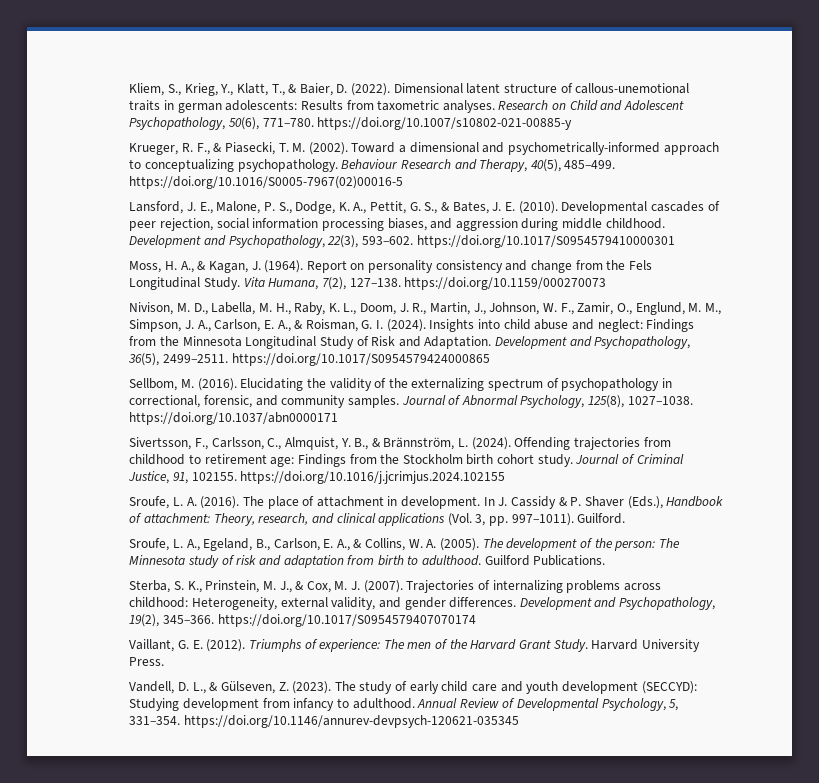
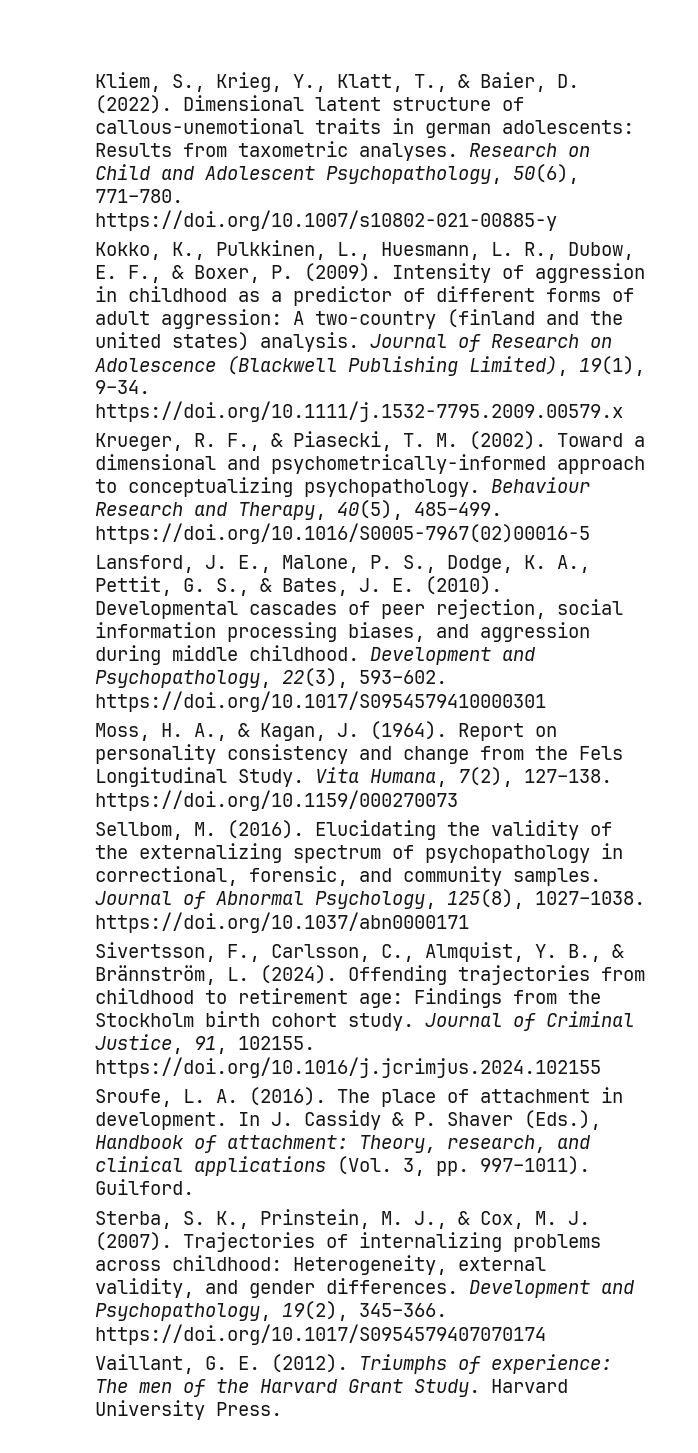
(573, 123) none -> [95,240,635,260] [95,263,646,283] [95,286,635,306] [95,309,624,329] [95,332,613,352] [95,355,646,376] [95,380,151,394] [95,401,624,422] // Kokko, K., Pulkkinen, L., Huesmann, L. R., Dubow, E. F., & Boxer, P. (2009). Intensity of aggression in childhood as a predictor of different forms of adult aggression: A two-country (finland and the united states) analysis. Journal of Research on Adolescence (Blackwell Publishing Limited), 19(1), 9–34. https://doi.org/10.1111/j.1532-7795.2009.00579.x
[129,302,721,315] [129,319,695,332] [129,336,691,349] [128,353,490,366] // Nivison, M. D., Labella, M. H., Raby, K. L., Doom, J. R., Martin, J., Johnson, W. F., Zamir, O., Englund, M. M., Simpson, J. A., Carlson, E. A., & Roisman, G. I. (2024). Insights into child abuse and neglect: Findings from the Minnesota Longitudinal Study of Risk and Adaptation. Development and Psychopathology, 36(5), 2499–2511. https://doi.org/10.1017/S0954579424000865 -> (459, 800) none
[129,538,680,551] [129,555,606,568] // Sroufe, L. A., Egeland, B., Carlson, E. A., & Collins, W. A. (2005). The development of the person: The Minnesota study of risk and adaptation from birth to adulthood. Guilford Publications. -> (195, 1187) none
[129,681,697,694] [129,698,679,711] [129,715,519,728] // Vandell, D. L., & Gülseven, Z. (2023). The study of early child care and youth development (SECCYD): Studying development from infancy to adulthood. Annual Review of Developmental Psychology, 5, 331–354. https://doi.org/10.1146/annurev-devpsych-120621-035345 -> (283, 1409) none

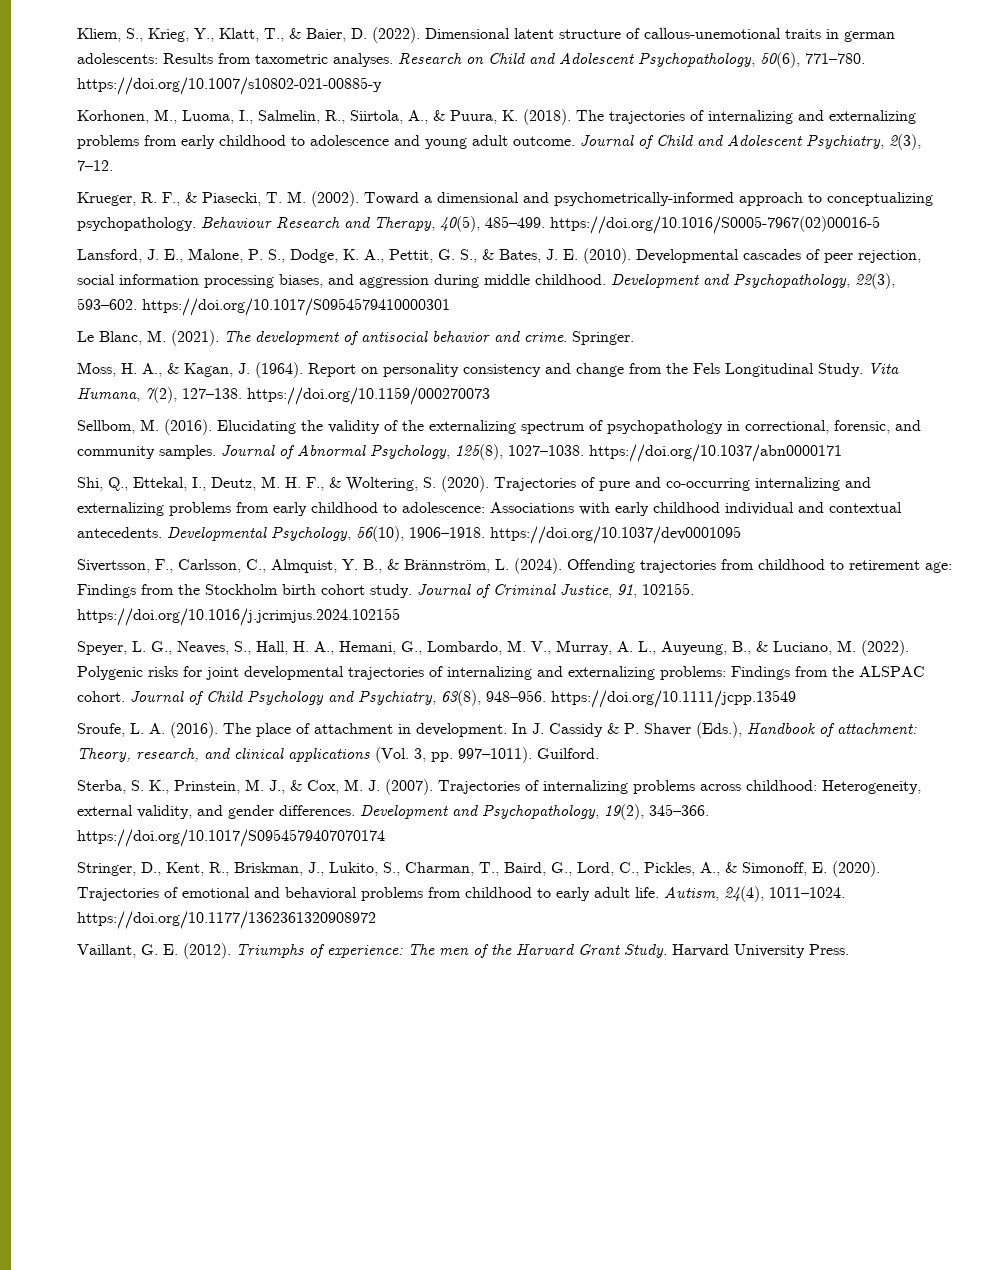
[95,240,635,260] [95,263,646,283] [95,286,635,306] [95,309,624,329] [95,332,613,352] [95,355,646,376] [95,380,151,394] [95,401,624,422] Kokko, K., Pulkkinen, L., Huesmann, L. R., Dubow, E. F., & Boxer, P. (2009). Intensity of aggression in childhood as a predictor of different forms of adult aggression: A two-country (finland and the united states) analysis. Journal of Research on Adolescence (Blackwell Publishing Limited), 19(1), 9–34. https://doi.org/10.1111/j.1532-7795.2009.00579.x -> [76,109,916,125] [76,134,921,150] [76,160,113,171] Korhonen, M., Luoma, I., Salmelin, R., Siirtola, A., & Puura, K. (2018). The trajectories of internalizing and externalizing problems from early childhood to adolescence and young adult outcome. Journal of Child and Adolescent Psychiatry, 2(3), 7–12.
(547, 701) none -> [76,330,634,346] // Le Blanc, M. (2021). The development of antisocial behavior and crime. Springer.
(470, 922) none -> [76,476,871,492] [76,502,902,516] [76,526,741,544] // Shi, Q., Ettekal, I., Deutz, M. H. F., & Woltering, S. (2020). Trajectories of pure and co-occurring internalizing and externalizing problems from early childhood to adolescence: Associations with early childhood individual and contextual antecedents. Developmental Psychology, 56(10), 1906–1918. https://doi.org/10.1037/dev0001095
(602, 1067) none -> [76,640,909,656] [76,666,925,680] [76,690,796,708] // Speyer, L. G., Neaves, S., Hall, H. A., Hemani, G., Lombardo, M. V., Murray, A. L., Auyeung, B., & Luciano, M. (2022). Polygenic risks for joint developmental trajectories of internalizing and externalizing problems: Findings from the ALSPAC cohort. Journal of Child Psychology and Psychiatry, 63(8), 948–956. https://doi.org/10.1111/jcpp.13549
(547, 1334) none -> [76,861,880,877] [76,886,845,902] [76,911,376,929] // Stringer, D., Kent, R., Briskman, J., Lukito, S., Charman, T., Baird, G., Lord, C., Pickles, A., & Simonoff, E. (2020). Trajectories of emotional and behavioral problems from childhood to early adult life. Autism, 24(4), 1011–1024. https://doi.org/10.1177/1362361320908972

